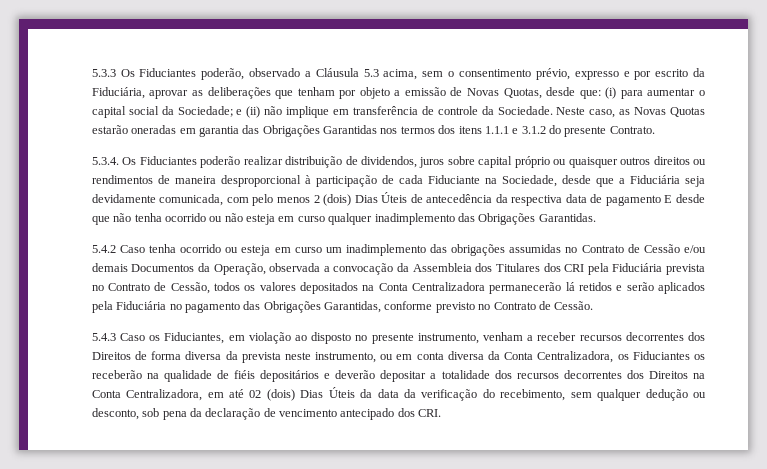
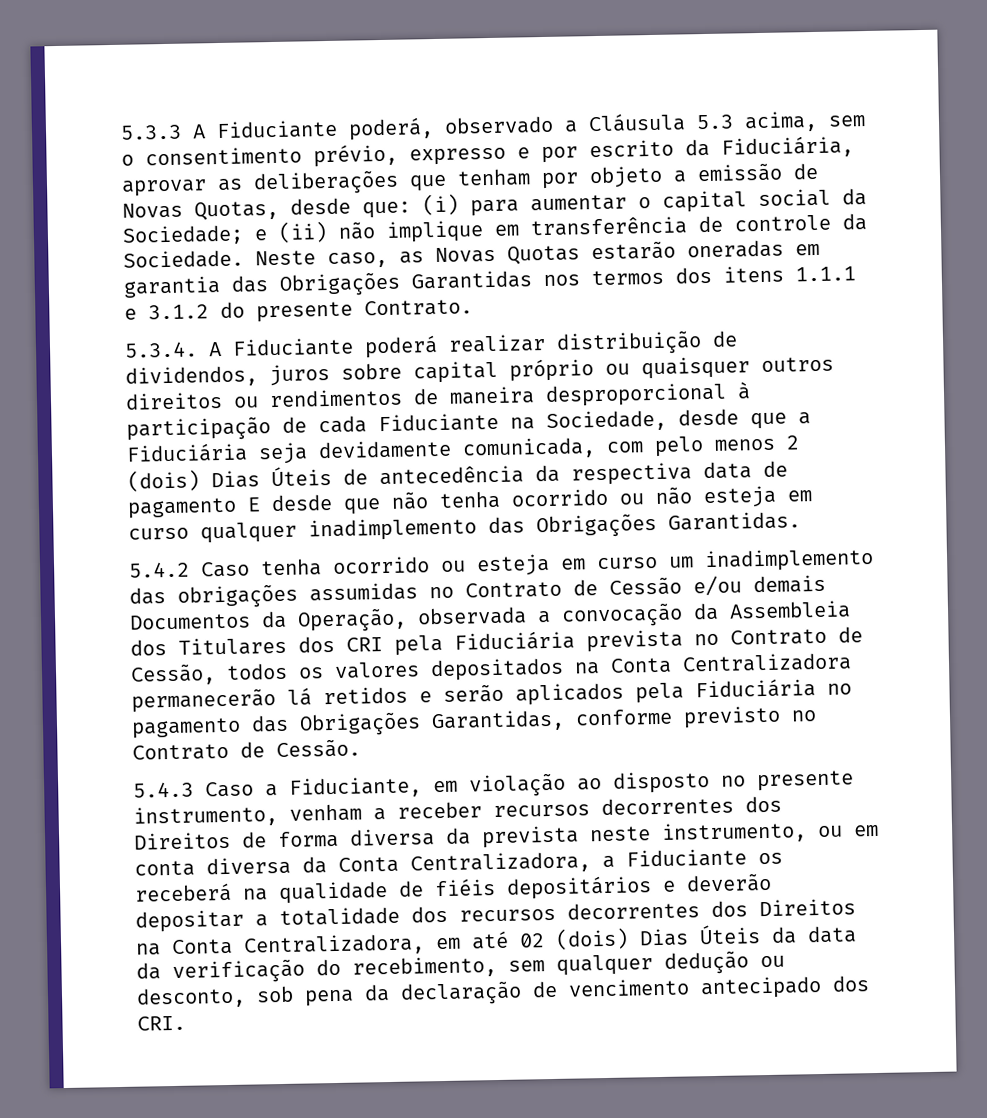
[120,68,245,80] Os Fiduciantes poderão, -> [192,117,435,141] A Fiduciante poderá,
[122,156,241,168] Os Fiduciantes poderão -> [208,334,439,359] A Fiduciante poderá
[149,332,225,344] os Fiduciantes, -> [265,776,423,799] a Fiduciante,
[617,351,705,360] [91,370,142,379] os Fiduciantes os receberão -> [602,848,784,869] [134,882,233,903] a Fiduciante os receberá

